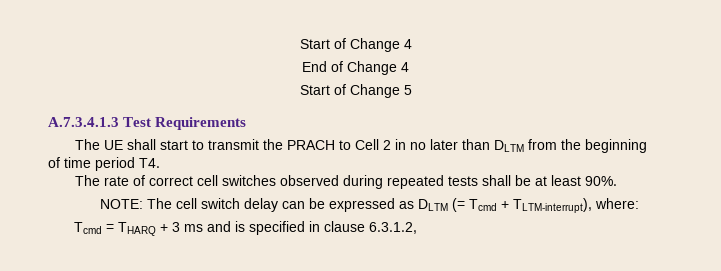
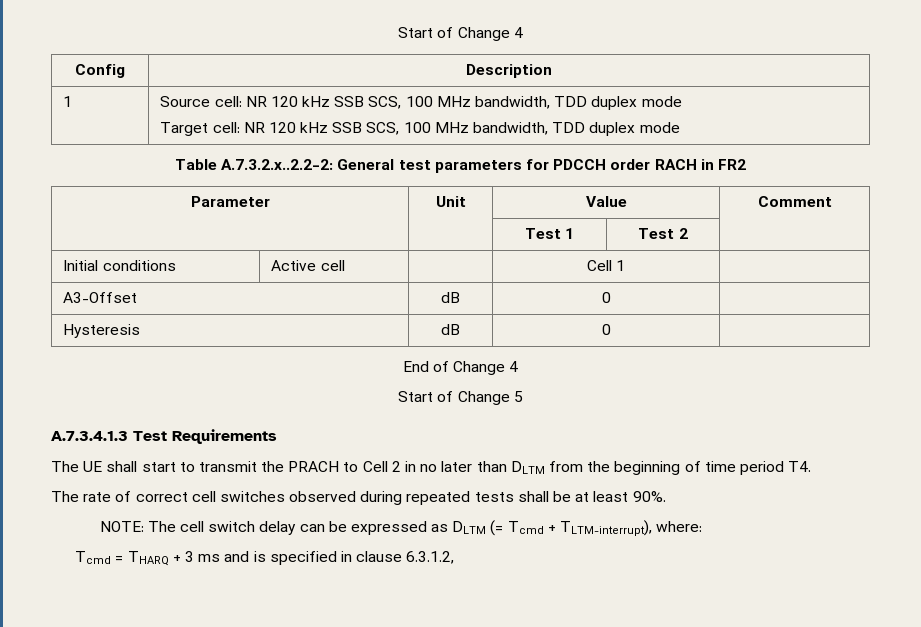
(412, 44) none -> [75,64,125,78] [466,64,552,78] [63,96,73,107] [160,96,682,110] [160,122,680,136] [175,159,746,173] [190,196,270,207] [435,196,466,207] [585,196,627,207] [757,196,832,207] [524,228,575,239] [638,228,688,239] [63,260,176,271] [271,260,345,271] [586,260,626,271] [63,292,138,303] [441,292,460,303] [601,292,611,303] [63,324,141,338] [441,324,460,335] [601,324,611,335] // Config | Description // 1 | Source cell: NR 120 kHz SSB SCS, 100 MHz bandwidth, TDD duplex mode // Target cell: NR 120 kHz SSB SCS, 100 MHz bandwidth, TDD duplex mode // Table A.7.3.2.x..2.2-2: General test parameters for PDCCH order RACH in FR2 // Parameter | Unit | Value | Comment // | | Test 1 | Test 2 | // Initial conditions | Active cell | | Cell 1 | // A3-Offset | dB | 0 | // Hysteresis | dB | 0 |

